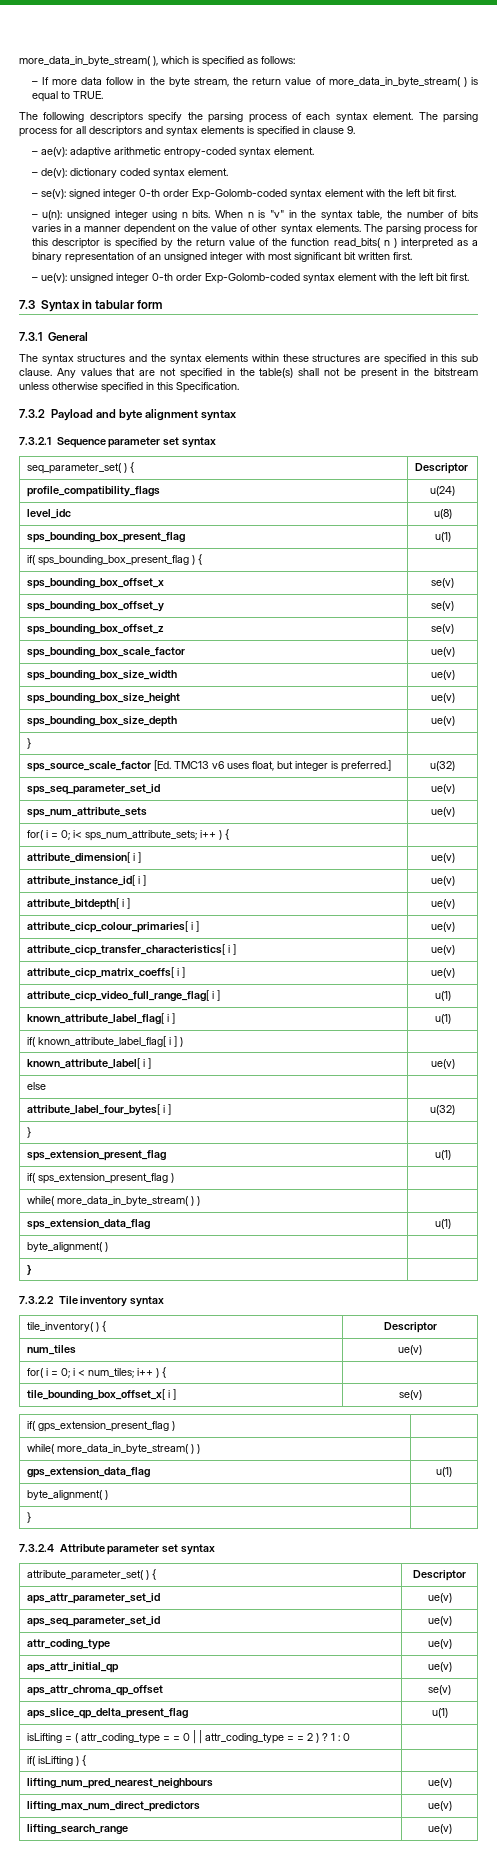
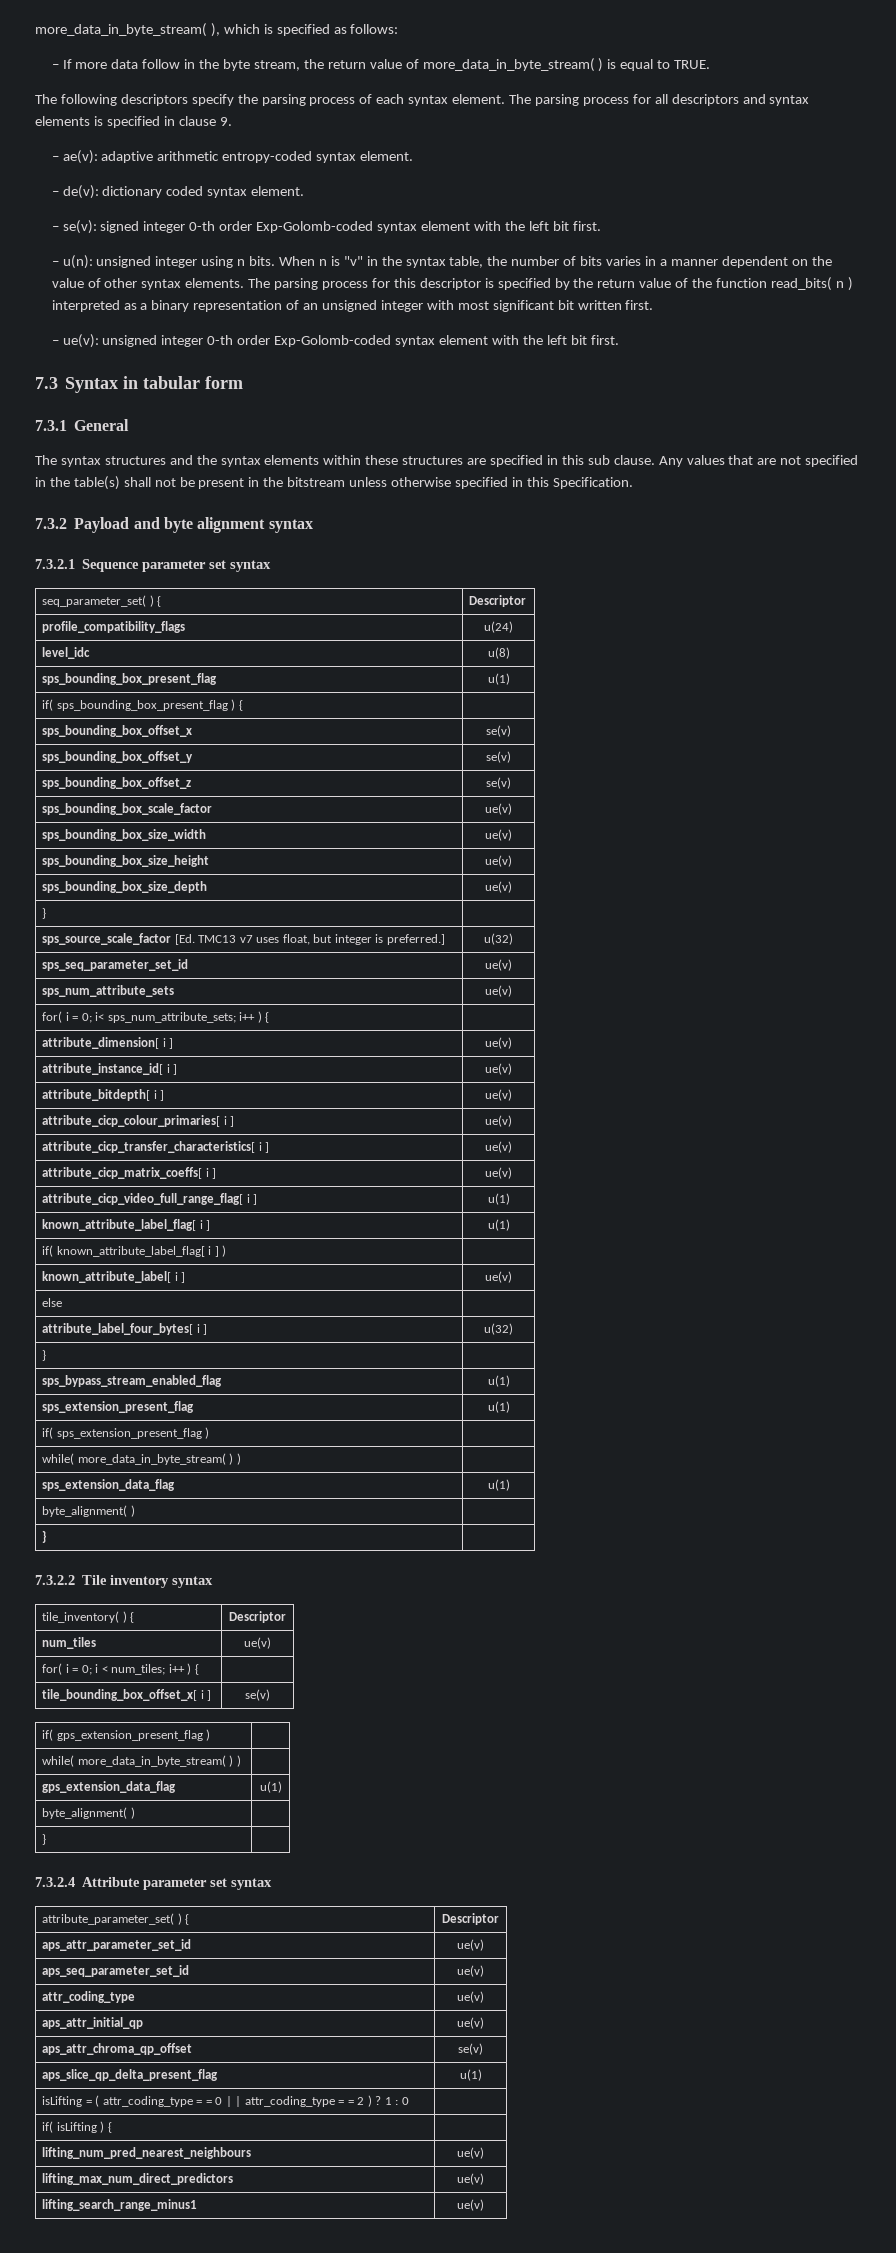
[211,761,224,769] v6 -> [239,935,253,943] v7
(31, 1132) none -> [42,1375,223,1387] [487,1375,510,1387] // sps_bypass_stream_enabled_flag | u(1)
[26,1824,128,1835] lifting_search_range -> [42,2199,198,2211] lifting_search_range_minus1

